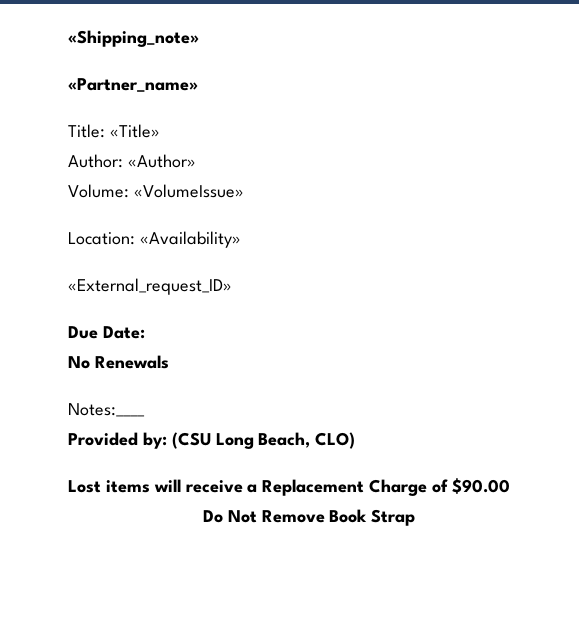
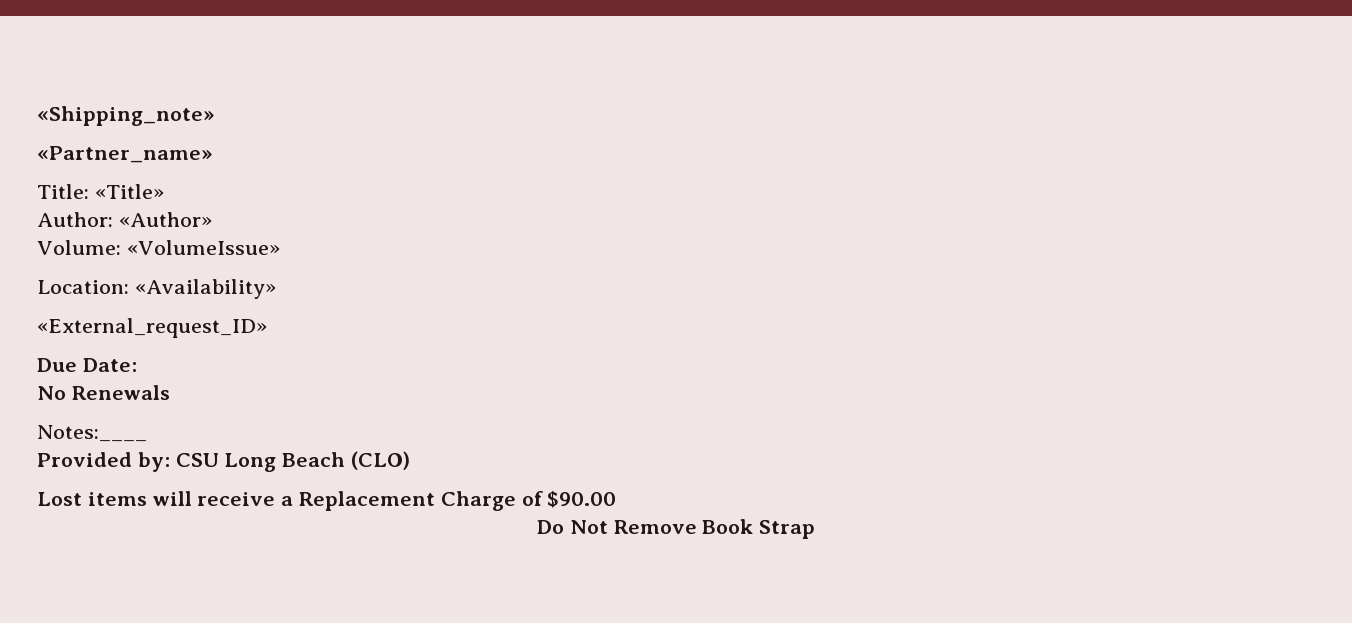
[171,432,356,449] (CSU Long Beach, CLO) -> [175,451,411,472] CSU Long Beach (CLO)

